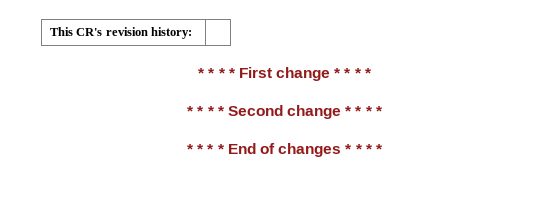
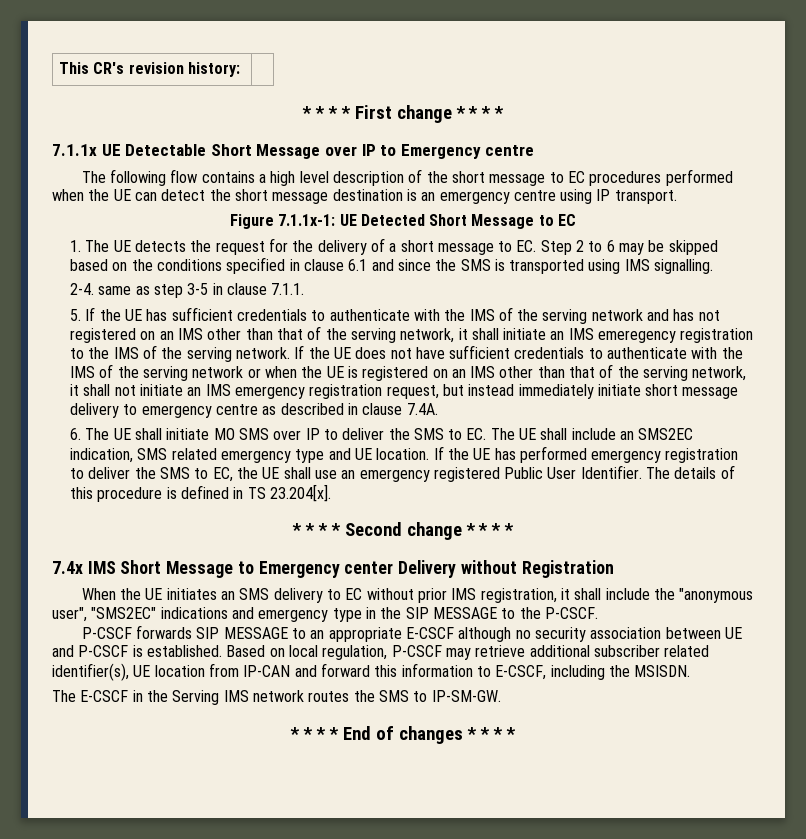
(372, 73) none -> [52,144,535,159] [81,169,733,186] [52,189,677,204] [229,214,577,229] [69,238,718,255] [69,257,714,274] [69,283,305,298] [69,307,720,324] [69,326,754,343] [69,345,743,362] [69,364,747,381] [69,384,739,399] [69,403,438,418] [69,428,694,440] [69,446,739,463] [69,465,735,482] [69,484,331,502] // 7.1.1x UE Detectable Short Message over IP to Emergency centre // The following flow contains a high level description of the short message to EC procedures performed when the UE can detect the short message destination is an emergency centre using IP transport. // Figure 7.1.1x-1: UE Detected Short Message to EC // 1. The UE detects the request for the delivery of a short message to EC. Step 2 to 6 may be skipped based on the conditions specified in clause 6.1 and since the SMS is transported using IMS signalling. // 2-4. same as step 3-5 in clause 7.1.1. // 5. If the UE has sufficient credentials to authenticate with the IMS of the serving network and has not registered on an IMS other than that of the serving network, it shall initiate an IMS emeregency registration to the IMS of the serving network. If the UE does not have sufficient credentials to authenticate with the IMS of the serving network or when the UE is registered on an IMS other than that of the serving network, it shall not initiate an IMS emergency registration request, but instead immediately initiate short message delivery to emergency centre as described in clause 7.4A. // 6. The UE shall initiate MO SMS over IP to deliver the SMS to EC. The UE shall include an SMS2EC indication, SMS related emergency type and UE location. If the UE has performed emergency registration to deliver the SMS to EC, the UE shall use an emergency registered Public User Identifier. The details of this procedure is defined in TS 23.204[x].
(383, 111) none -> [52,560,614,578] [81,588,754,603] [52,607,598,622] [81,625,742,642] [52,645,710,660] [52,663,691,681] [52,690,501,705] // 7.4x IMS Short Message to Emergency center Delivery without Registration // When the UE initiates an SMS delivery to EC without prior IMS registration, it shall include the "anonymous user", "SMS2EC" indications and emergency type in the SIP MESSAGE to the P-CSCF. // P-CSCF forwards SIP MESSAGE to an appropriate E-CSCF although no security association between UE and P-CSCF is established. Based on local regulation, P-CSCF may retrieve additional subscriber related identifier(s), UE location from IP-CAN and forward this information to E-CSCF, including the MSISDN. // The E-CSCF in the Serving IMS network routes the SMS to IP-SM-GW.

